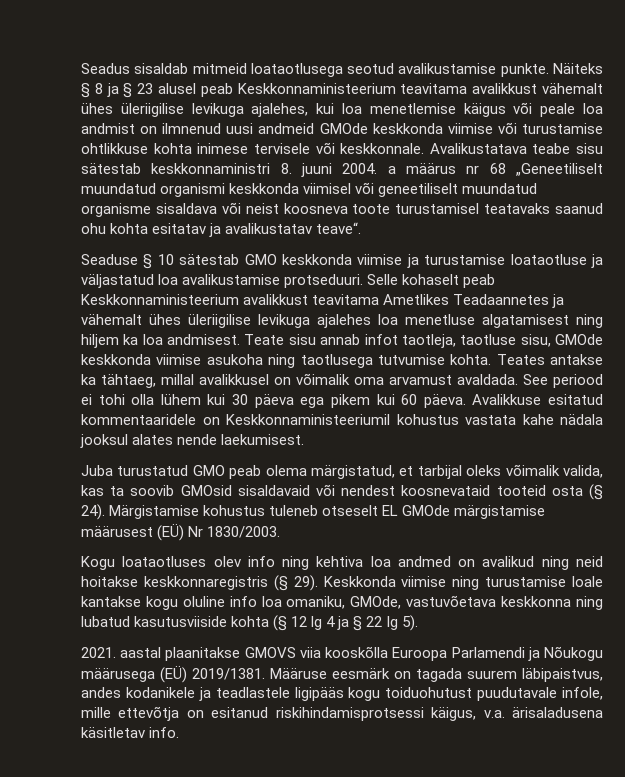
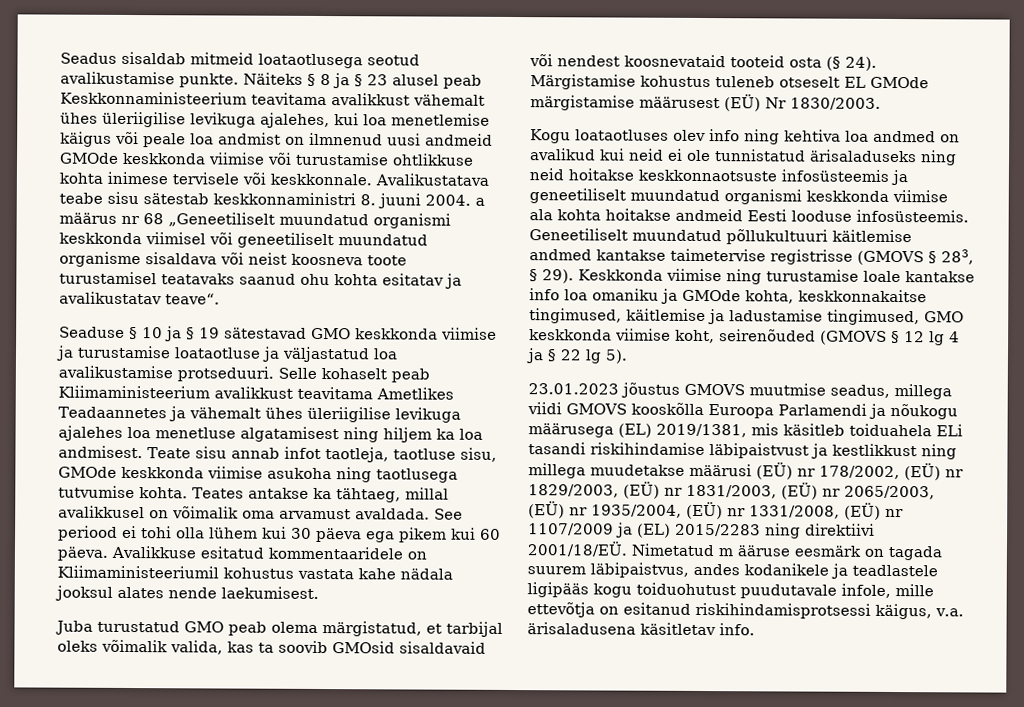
[179,254,240,265] sätestab -> [165,326,307,342] ja § 19 sätestavad
[81,294,239,305] Keskkonnaministeerium -> [58,385,210,399] Kliimaministeerium
[226,414,390,425] Keskkonnaministeeriumil -> [57,565,219,579] Kliimaministeeriumil
[541,556,603,570] [81,575,288,591] ning neid hoitakse keskkonnaregistris (§ -> [600,148,957,166] [529,168,908,186] [529,188,948,205] [529,208,969,223] [529,228,912,245] [529,248,974,266] [529,269,538,282] kui neid ei ole tunnistatud ärisaladuseks ning neid hoitakse keskkonnaotsuste infosüsteemis ja geneetiliselt muundatud organismi keskkonda viimise ala kohta hoitakse andmeid Eesti looduse infosüsteemis. Geneetiliselt muundatud põllukultuuri käitlemise andmed kantakse taimetervise registrisse (GMOVS § 283, §
[145,595,604,610] [81,615,288,631] kogu oluline info loa omaniku, GMOde, vastuvõetava keskkonna ning lubatud kasutusviiside kohta (§ -> [529,288,927,304] [529,308,964,326] [529,328,900,345] info loa omaniku ja GMOde kohta, keskkonnakaitse tingimused, käitlemise ja ladustamise tingimused, GMO keskkonda viimise koht, seirenõuded (GMOVS §
[81,646,603,661] [81,665,327,683] 2021. aastal plaanitakse GMOVS viia kooskõlla Euroopa Parlamendi ja Nõukogu määrusega (EÜ) 2019/1381. Määruse -> [528,382,952,400] [527,402,958,420] [528,423,963,438] [528,442,957,460] [528,462,964,481] [528,481,935,500] [528,501,904,520] [528,522,875,539] [527,541,790,557] 23.01.2023 jõustus GMOVS muutmise seadus, millega viidi GMOVS kooskõlla Euroopa Parlamendi ja nõukogu määrusega (EL) 2019/1381, mis käsitleb toiduahela ELi tasandi riskihindamise läbipaistvust ja kestlikkust ning millega muudetakse määrusi (EÜ) nr 178/2002, (EÜ) nr 1829/2003, (EÜ) nr 1831/2003, (EÜ) nr 2065/2003, (EÜ) nr 1935/2004, (EÜ) nr 1331/2008, (EÜ) nr 1107/2009 ja (EL) 2015/2283 ning direktiivi 2001/18/EÜ. Nimetatud m ääruse

